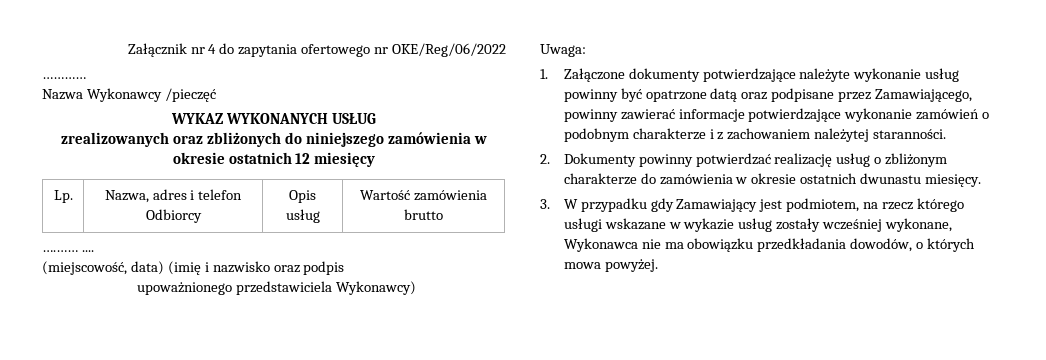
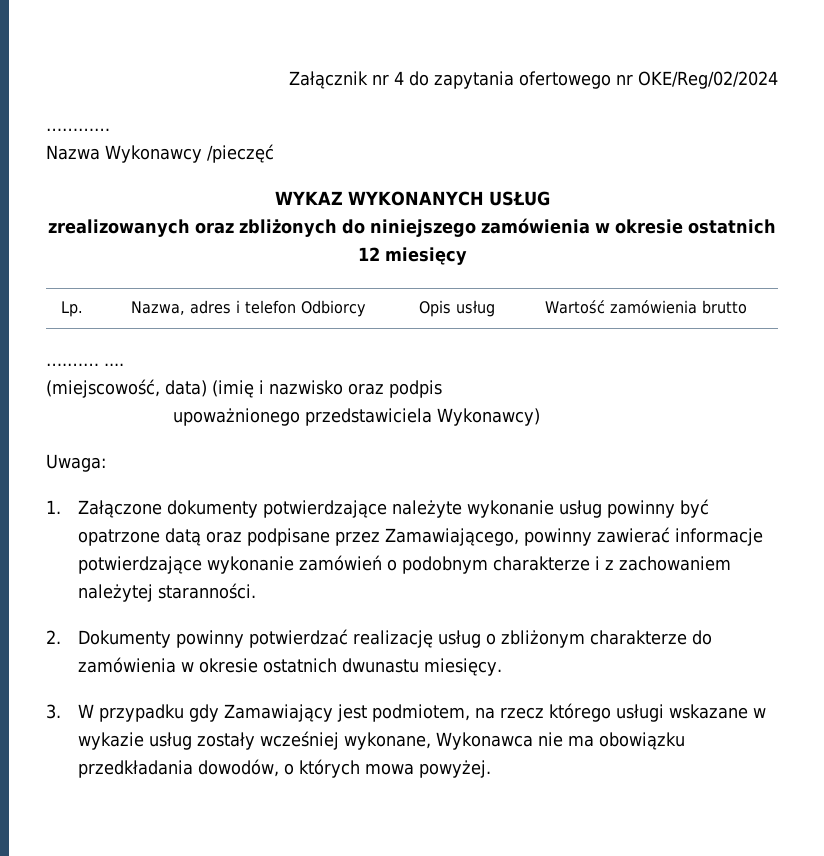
[392,43,506,57] OKE/Reg/06/2022 -> [638,71,779,89] OKE/Reg/02/2024

